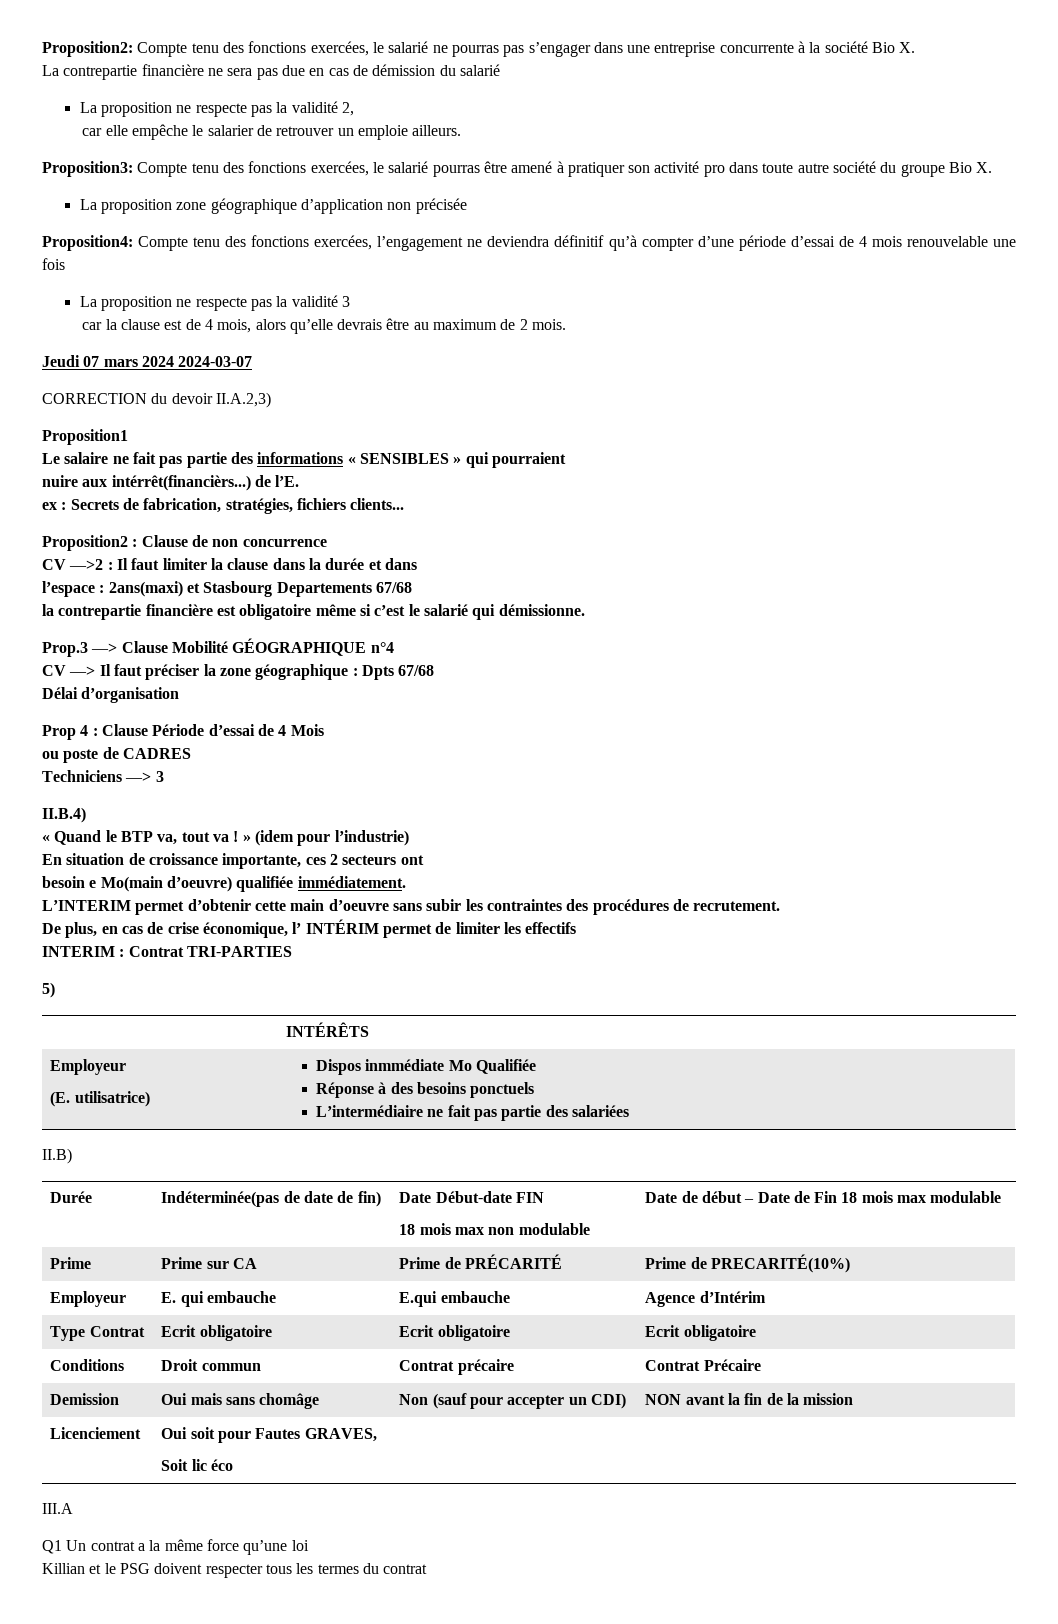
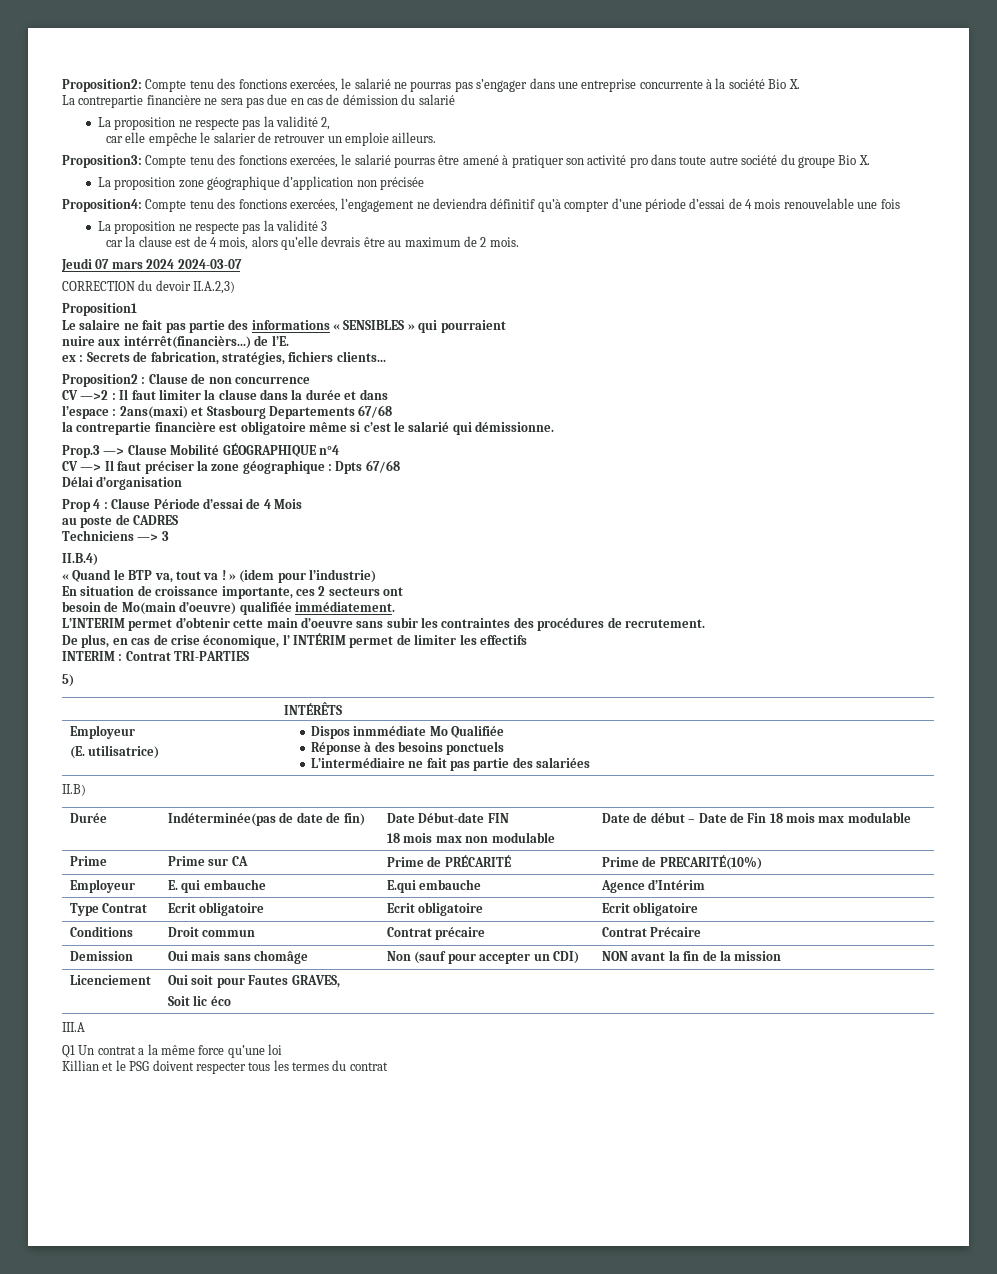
[42,751,59,759] ou -> [62,517,77,525] au
[89,880,97,888] e -> [104,601,119,612] de

